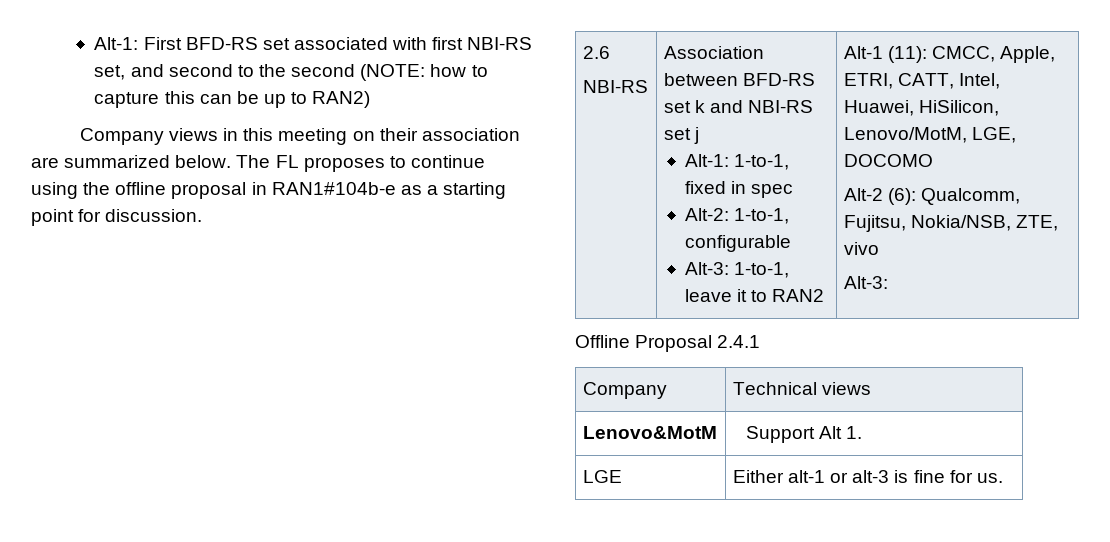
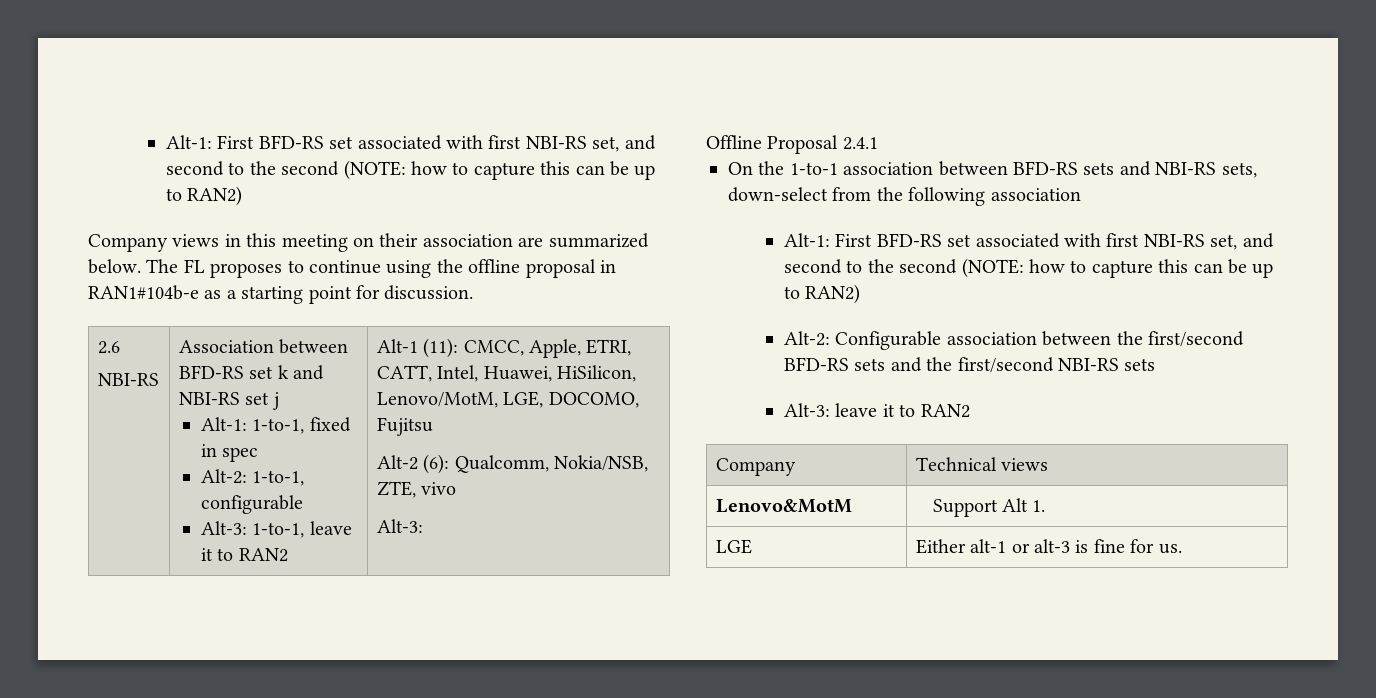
[843,154,933,167] DOCOMO -> [548,392,639,408] [376,417,433,436] DOCOMO, Fujitsu
[843,215,906,232] Fujitsu, -> (549, 464) none
(761, 341) none -> [728,161,1257,178] [728,187,1081,206] [784,233,1274,250] [784,258,1274,278] [784,284,861,304] [784,331,1245,350] [784,357,1156,373] [784,403,970,418] // On the 1-to-1 association between BFD-RS sets and NBI-RS sets, down-select from the following association // Alt-1: First BFD-RS set associated with first NBI-RS set, and second to the second (NOTE: how to capture this can be up to RAN2) // Alt-2: Configurable association between the first/second BFD-RS sets and the first/second NBI-RS sets // Alt-3: leave it to RAN2

